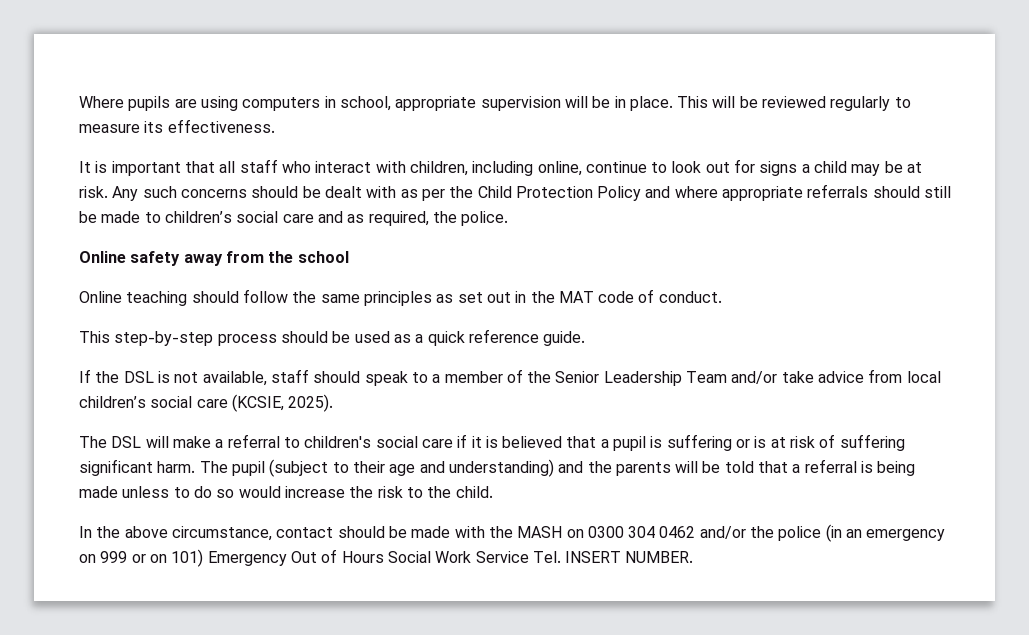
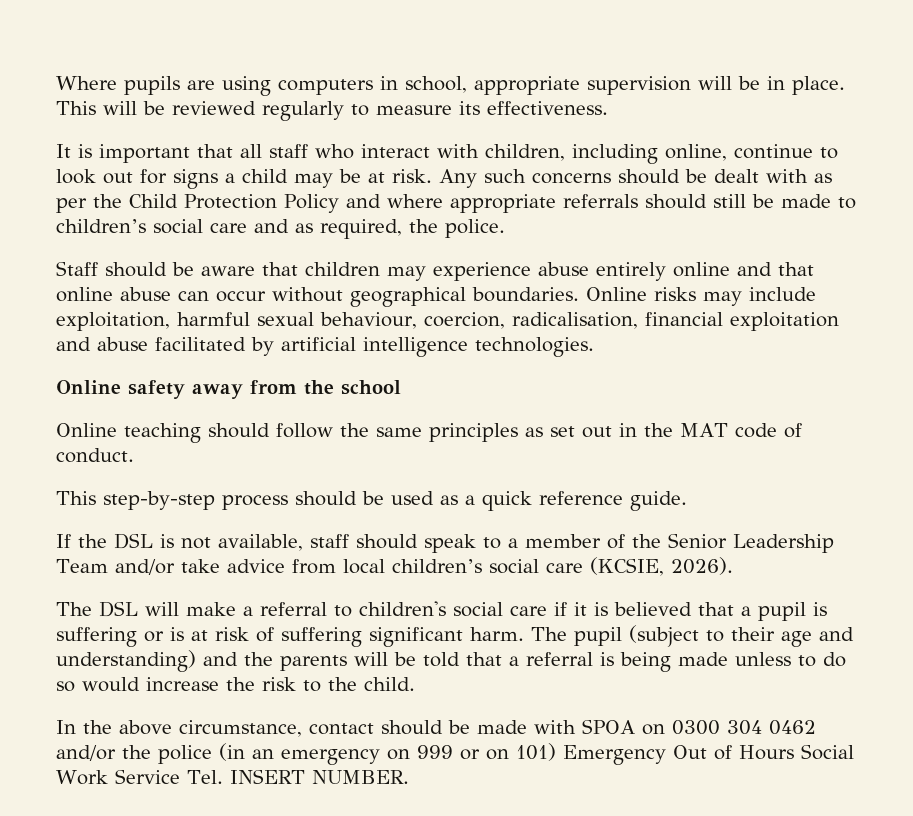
(509, 218) none -> [56,261,814,281] [56,287,816,307] [56,312,839,331] [56,337,594,357] // Staff should be aware that children may experience abuse entirely online and that online abuse can occur without geographical boundaries. Online risks may include exploitation, harmful sexual behaviour, coercion, radicalisation, financial exploitation and abuse facilitated by artificial intelligence technologies.
[288,394,334,412] 2025). -> [670,557,733,575] 2026).
[488,526,563,538] the MASH -> [582,719,635,734] SPOA

